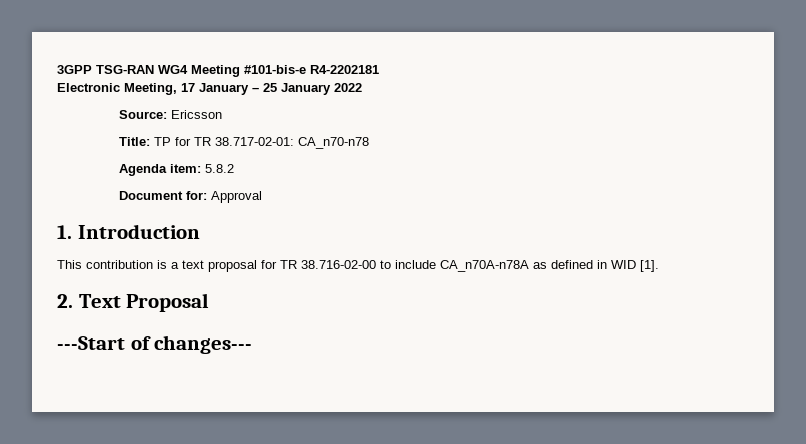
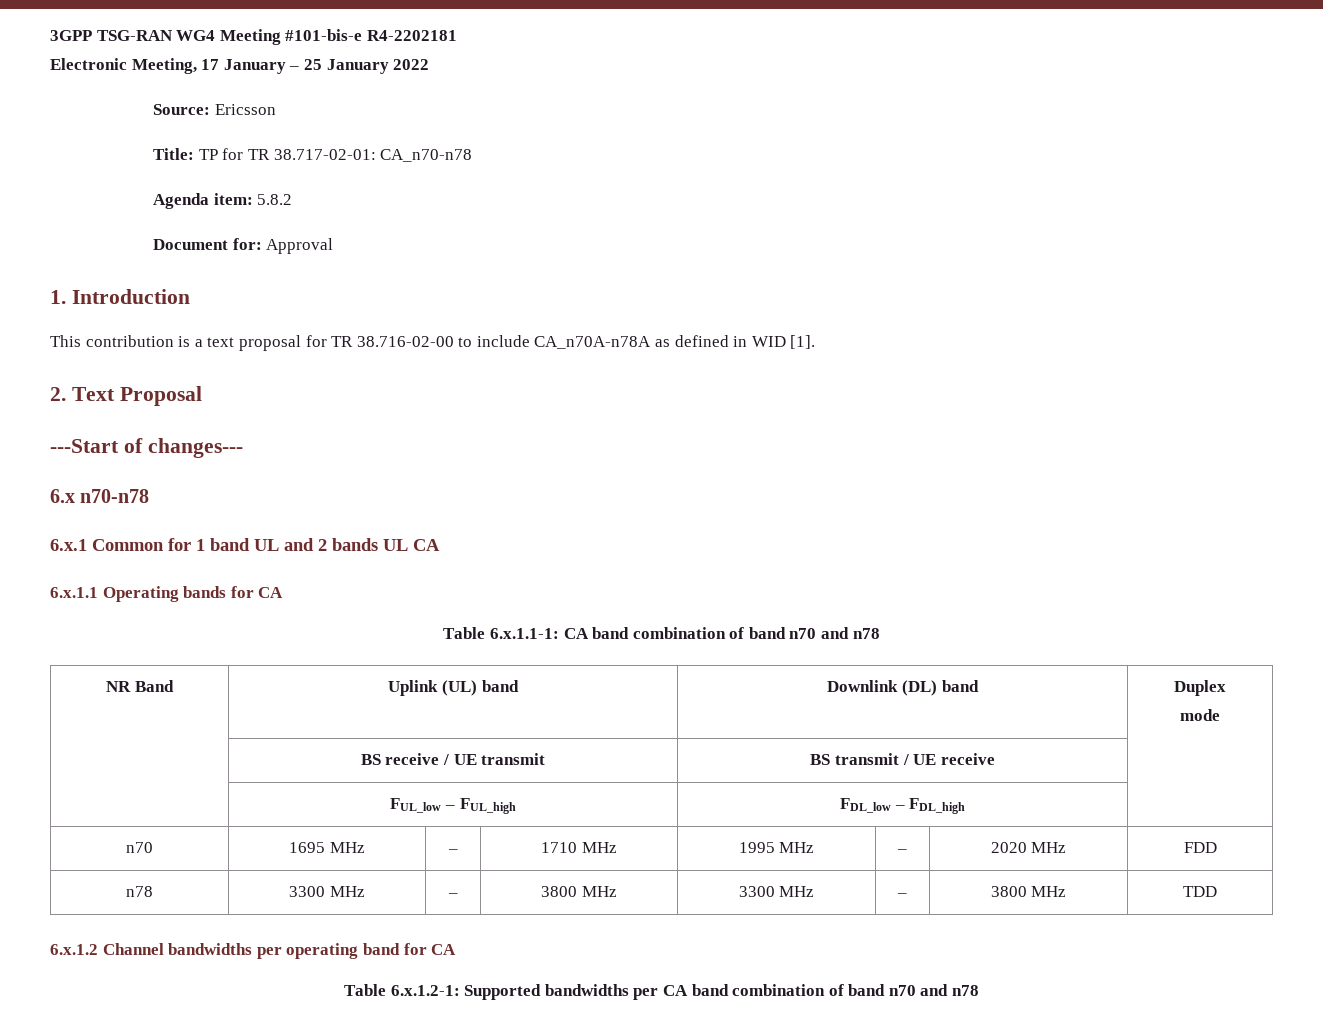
(253, 344) none -> [50,489,150,503] [50,538,440,551] [50,586,284,602] [443,627,880,639] [106,680,174,692] [388,680,519,696] [827,680,979,696] [1174,680,1226,696] [1180,709,1220,721] [360,753,546,765] [810,753,995,765] [390,798,516,814] [839,798,966,814] [126,842,153,853] [289,842,365,853] [447,849,458,853] [541,842,617,853] [738,842,815,853] [897,849,907,853] [990,842,1067,853] [1183,842,1217,853] [126,886,153,897] [289,886,365,897] [447,893,458,897] [541,886,617,897] [738,886,815,897] [897,893,907,897] [990,886,1067,897] [1183,886,1217,897] [50,943,457,959] [343,984,980,1000] // 6.x n70-n78 // 6.x.1 Common for 1 band UL and 2 bands UL CA // 6.x.1.1 Operating bands for CA // Table 6.x.1.1-1: CA band combination of band n70 and n78 // NR Band | Uplink (UL) band | Downlink (DL) band | Duplex // mode // | BS receive / UE transmit | BS transmit / UE receive | // | FUL_low – FUL_high | FDL_low – FDL_high | // n70 | 1695 MHz | – | 1710 MHz | 1995 MHz | – | 2020 MHz | FDD // n78 | 3300 MHz | – | 3800 MHz | 3300 MHz | – | 3800 MHz | TDD // 6.x.1.2 Channel bandwidths per operating band for CA // Table 6.x.1.2-1: Supported bandwidths per CA band combination of band n70 and n78

